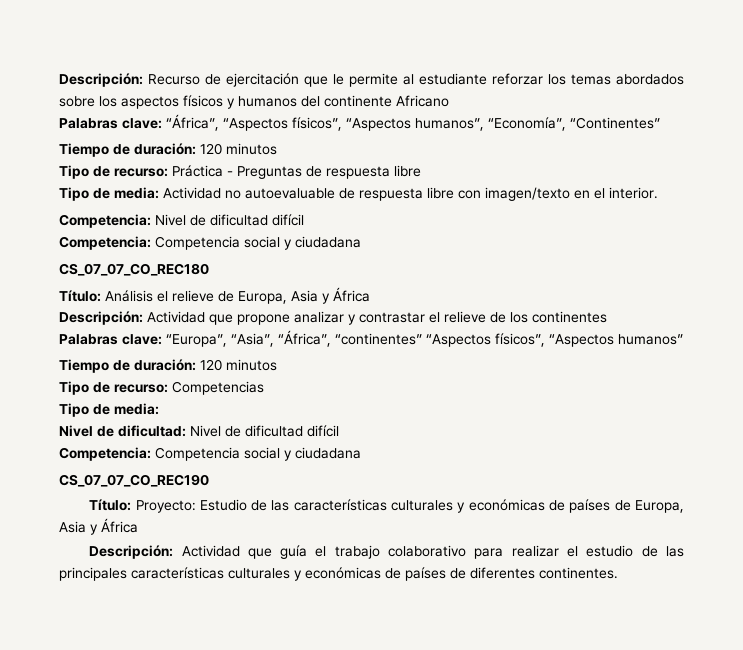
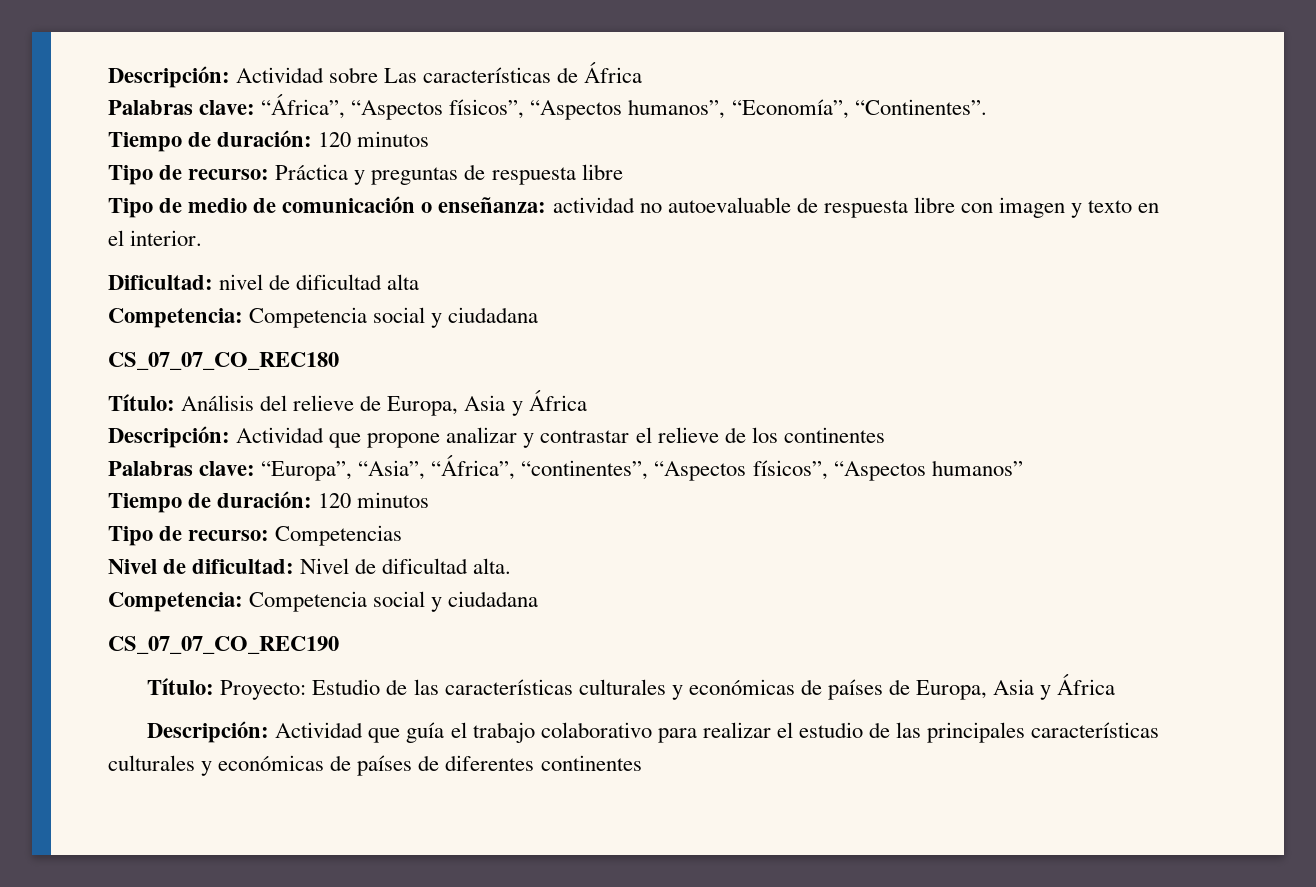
[59,73,684,87] [59,95,449,109] Descripción: Recurso de ejercitación que le permite al estudiante reforzar los temas abordados sobre los aspectos físicos y humanos del continente Africano -> [108,61,643,88] Descripción: Actividad sobre Las características de África
[570,117,660,129] “Continentes” -> [854,99,987,115] “Continentes”.
[227,166,302,179] - Preguntas -> [354,167,459,185] y preguntas
[114,187,221,199] media: Actividad -> [188,196,635,213] medio de comunicación o enseñanza: actividad
[485,187,570,201] imagen/texto -> [999,197,1133,218] imagen y texto
[59,214,304,228] Competencia: Nivel de dificultad difícil -> [108,274,420,290] Dificultad: nivel de dificultad alta
[157,291,168,302] el -> [260,395,288,411] del
[335,333,422,345] “continentes” -> [521,460,649,480] “continentes”,
[59,403,159,417] // Tipo de media: -> (403, 535) none
[307,425,339,437] difícil -> [473,558,512,574] alta.
[539,567,618,579] continentes. -> [540,755,642,771] continentes

